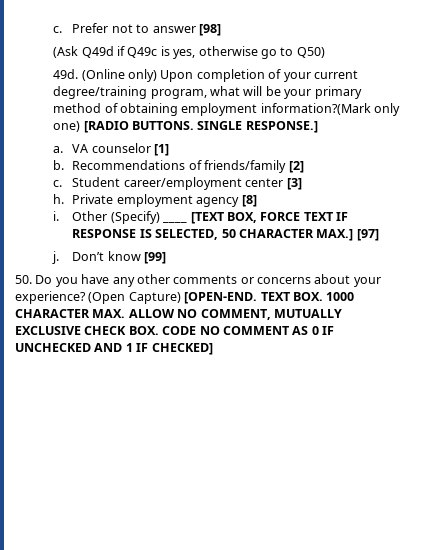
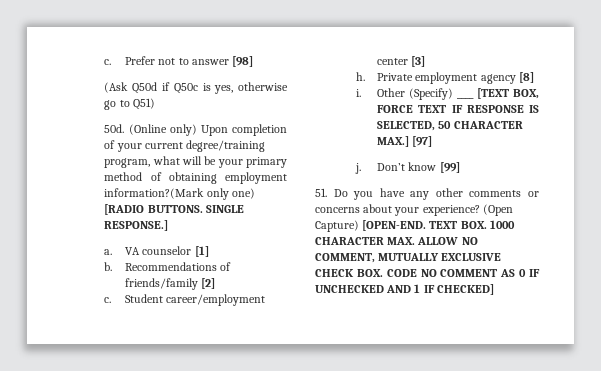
[81,46,158,58] Q49d if Q49c -> [132,82,198,94] Q50d if Q50c
[296,47,325,58] [53,69,79,79] Q50) // 49d. -> [132,98,155,110] [104,124,125,133] Q51) // 50d.
[15,275,32,284] 50. -> [315,188,327,197] 51.

